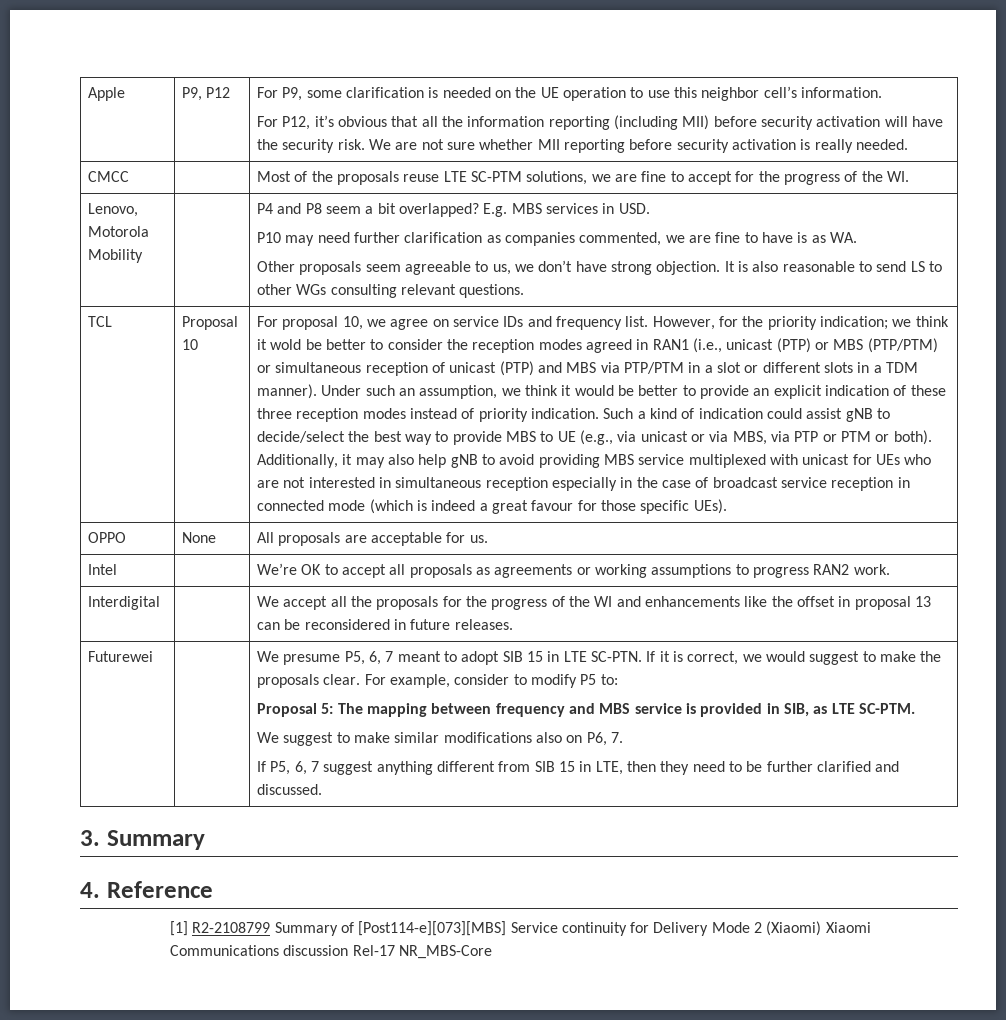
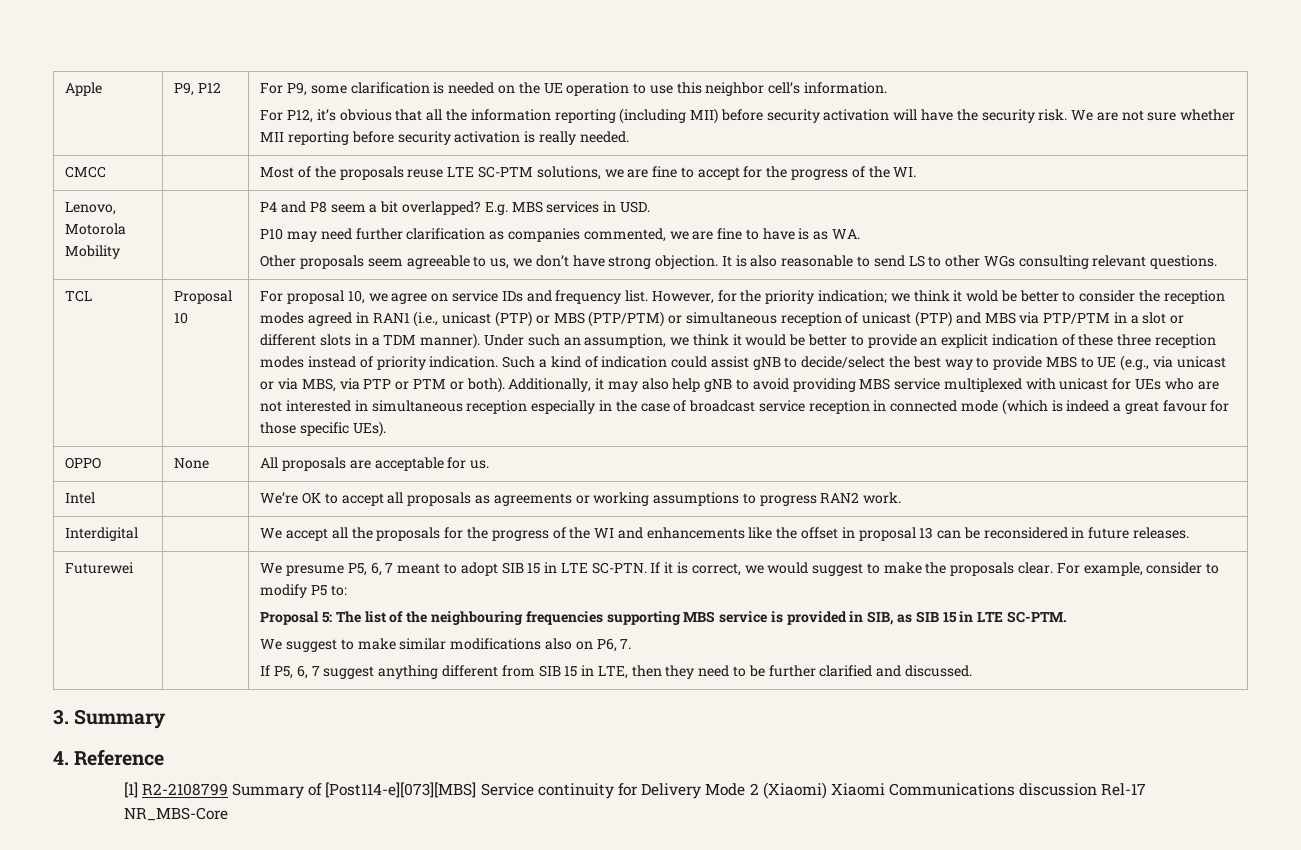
[367,703,596,717] mapping between frequency and -> [364,611,681,625] list of the neighbouring frequencies supporting
(828, 710) none -> [915,611,974,623] SIB 15 in

